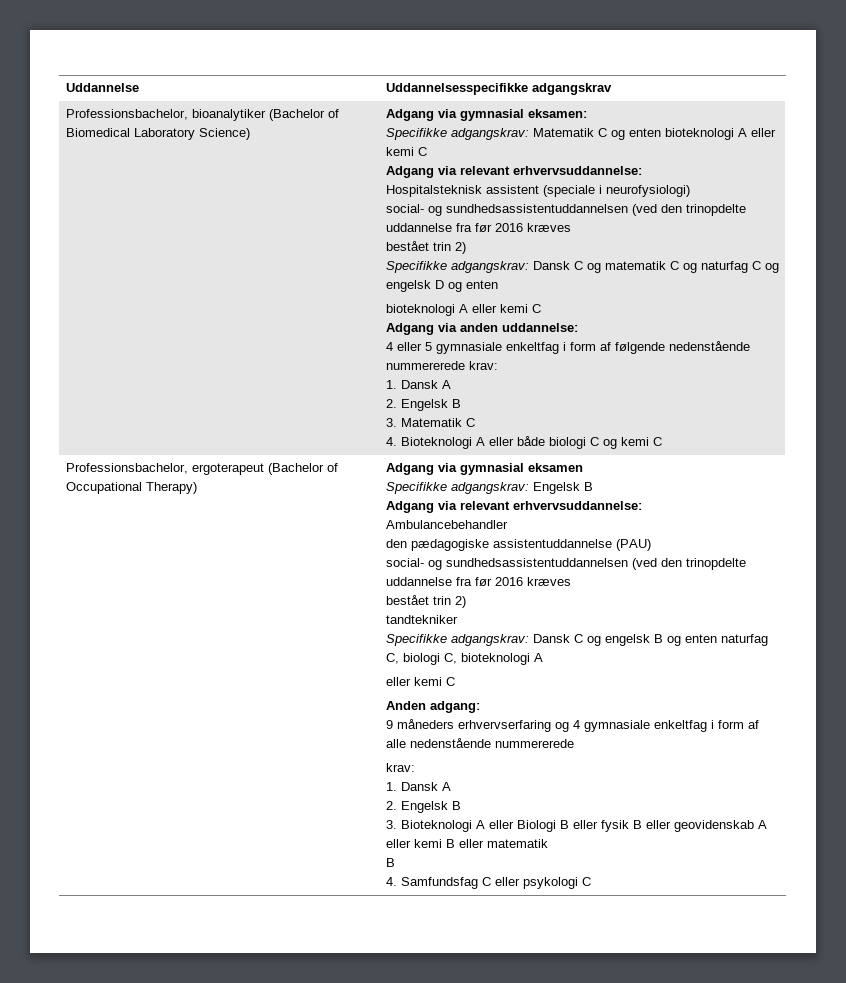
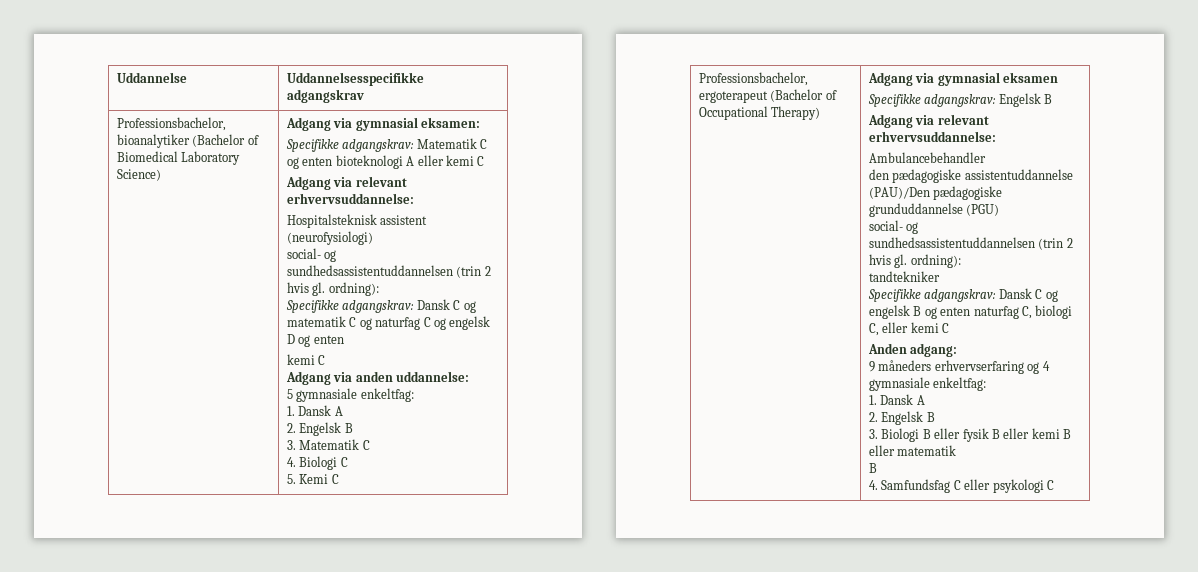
[542,185,690,197] [385,204,746,216] [385,223,571,232] [385,241,466,254] (speciale i neurofysiologi) // social- og sundhedsassistentuddannelsen (ved den trinopdelte uddannelse fra før 2016 kræves // bestået trin 2) -> [287,231,374,245] [287,248,337,262] [287,265,491,278] [287,282,379,296] (neurofysiologi) // social- og sundhedsassistentuddannelsen (trin 2 hvis gl. ordning):
[385,304,497,316] bioteknologi A eller -> (344, 339) none
[385,341,750,354] [385,361,498,370] 4 eller 5 gymnasiale enkeltfag i form af følgende nedenstående nummererede krav: -> [287,388,414,402] 5 gymnasiale enkeltfag:
[400,436,649,449] Bioteknologi A eller både biologi C og kemi -> [299,456,348,470] [287,474,329,484] Biologi C // 5. Kemi
[615,539,651,551] [385,558,746,570] [385,577,571,586] [385,595,466,608] (PAU) // social- og sundhedsassistentuddannelsen (ved den trinopdelte uddannelse fra før 2016 kræves // bestået trin 2) -> [869,186,1003,200] [869,203,1000,217] [869,220,919,234] [869,237,1073,250] [869,254,961,268] (PAU)/Den pædagogiske grunduddannelse (PGU) // social- og sundhedsassistentuddannelsen (trin 2 hvis gl. ordning):
[460,653,543,665] bioteknologi A // -> (880, 329) none
[653,720,759,732] [385,738,574,748] [385,763,415,772] [385,782,451,791] [385,801,461,813] [385,820,514,832] enkeltfag i form af alle nedenstående nummererede // krav: // 1. Dansk A // 2. Engelsk B // 3. Bioteknologi A eller -> [933,377,987,391] [869,394,925,405] [869,411,935,425] [869,429,879,439] enkeltfag: // 1. Dansk A // 2. Engelsk B // 3.
[673,820,767,832] [385,839,411,848] geovidenskab A eller -> (1030, 433) none

